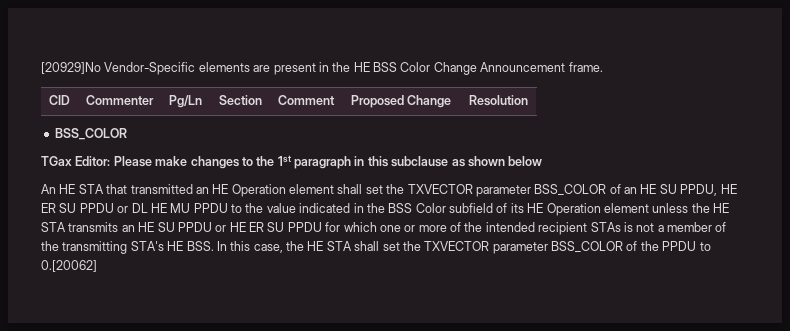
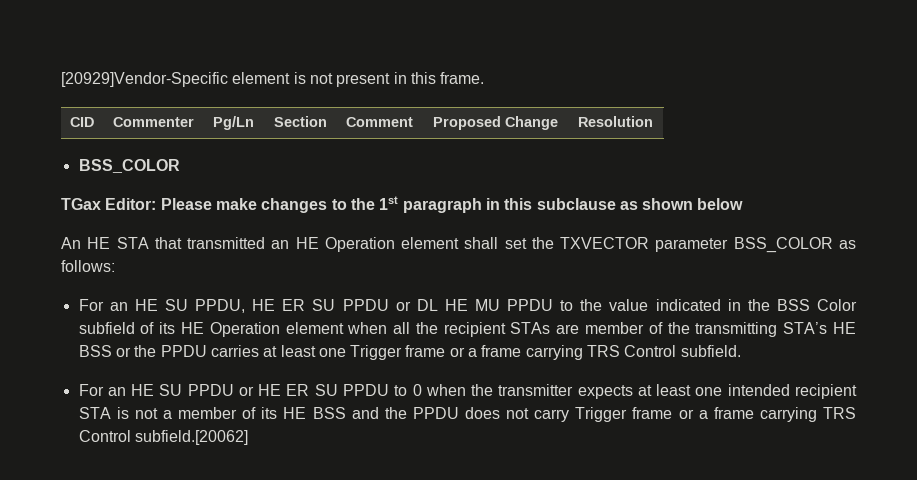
[41,62,566,75] [20929]No Vendor-Specific elements are present in the HE BSS Color Change Announcement -> [61,72,436,87] [20929]Vendor-Specific element is not present in this
[609,184,621,194] of -> [838,240,856,249] [61,260,115,272] [78,299,104,311] as follows: // For
[652,203,729,213] [41,222,119,232] unless the HE STA transmits -> [347,322,856,337] [78,345,741,360] [78,384,104,396] when all the recipient STAs are member of the transmitting STA’s HE BSS or the PPDU carries at least one Trigger frame or a frame carrying TRS Control subfield. // For
[325,222,483,232] for which one or more of the -> [394,384,723,399] to 0 when the transmitter expects at least one
[590,222,621,232] STAs -> [78,407,111,419] STA
[41,241,711,254] [41,260,97,272] the transmitting STA's HE BSS. In this case, the HE STA shall set the TXVECTOR parameter BSS_COLOR of the PPDU to 0.[20062] -> [261,407,857,422] [78,430,248,445] its HE BSS and the PPDU does not carry Trigger frame or a frame carrying TRS Control subfield.[20062]

